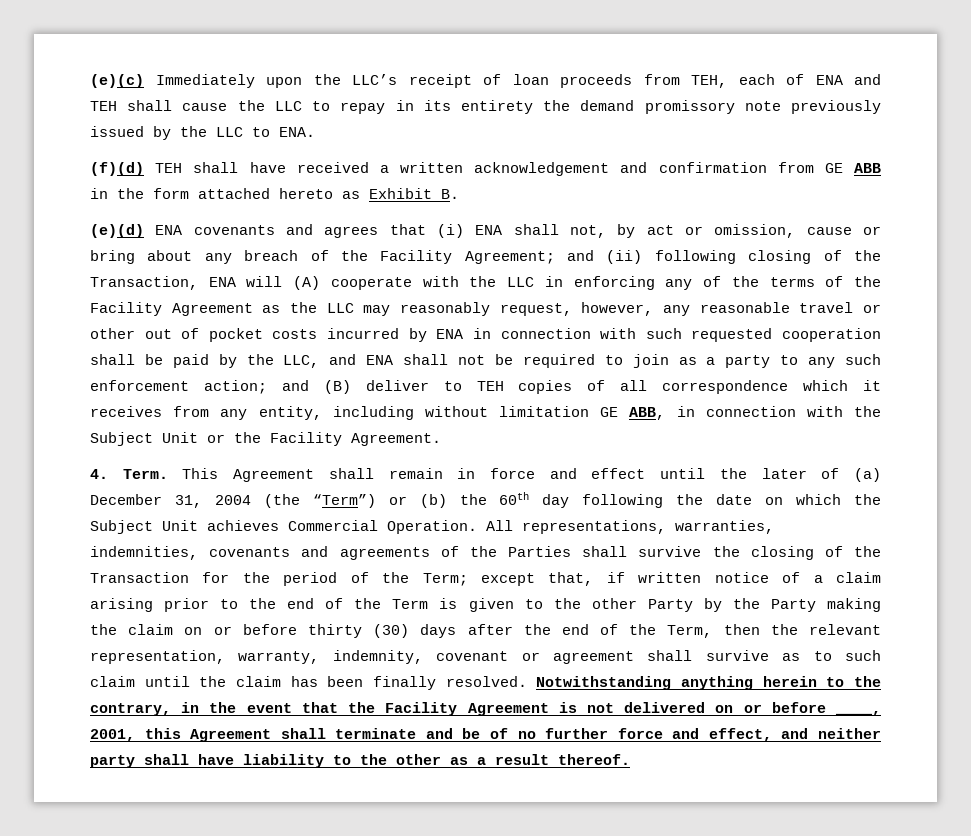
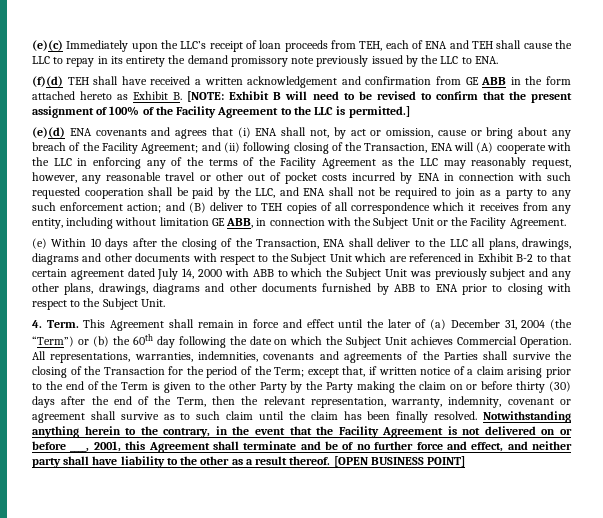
(459, 194) none -> [187,91,572,103] [32,106,410,118] [NOTE: Exhibit B will need to be revised to confirm that the present assignment of 100% of the Facility Agreement to the LLC is permitted.]
(441, 439) none -> [32,238,571,250] [32,253,572,265] [32,268,571,280] [32,283,571,295] [32,298,165,310] // (e) Within 10 days after the closing of the Transaction, ENA shall deliver to the LLC all plans, drawings, diagrams and other documents with respect to the Subject Unit which are referenced in Exhibit B-2 to that certain agreement dated July 14, 2000 with ABB to which the Subject Unit was previously subject and any other plans, drawings, diagrams and other documents furnished by ABB to ENA prior to closing with respect to the Subject Unit.
(630, 759) none -> [333,456,466,467] [OPEN BUSINESS POINT]

